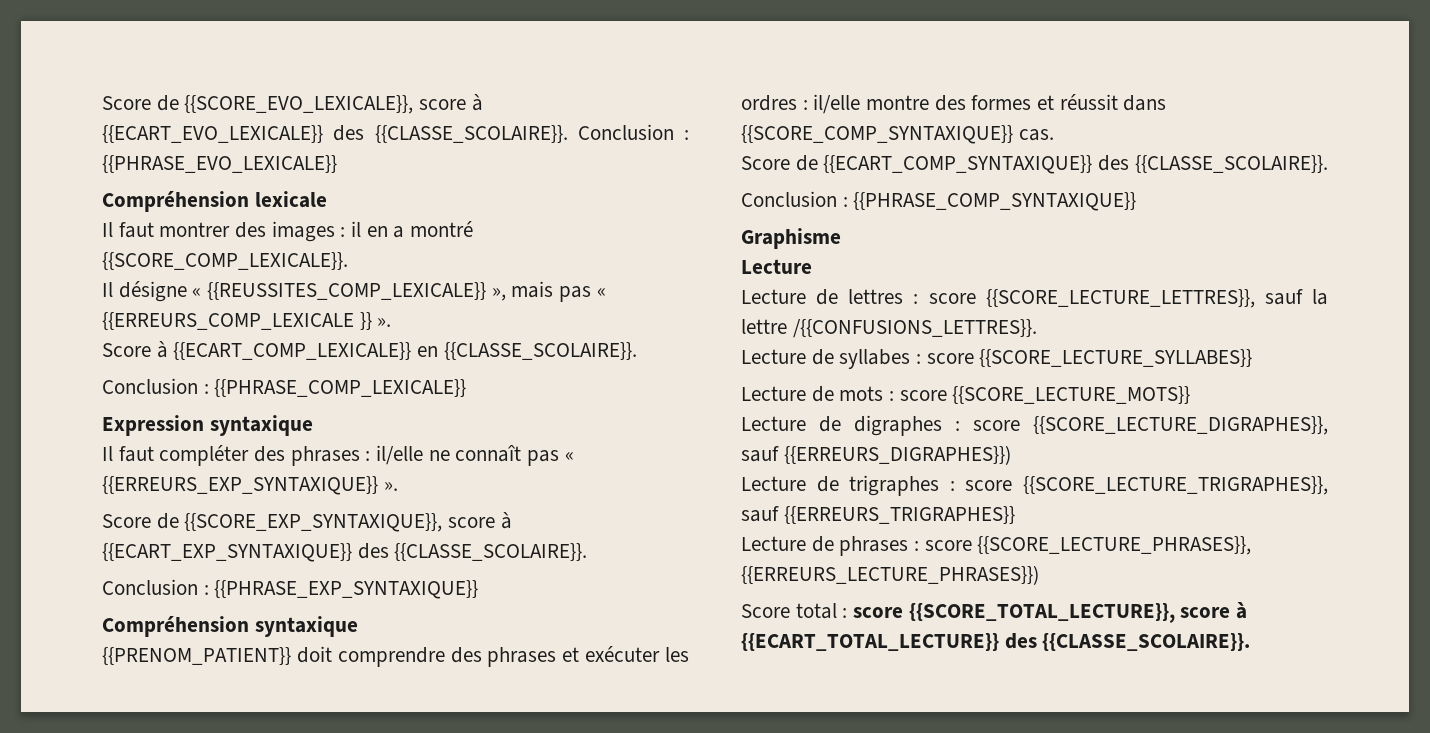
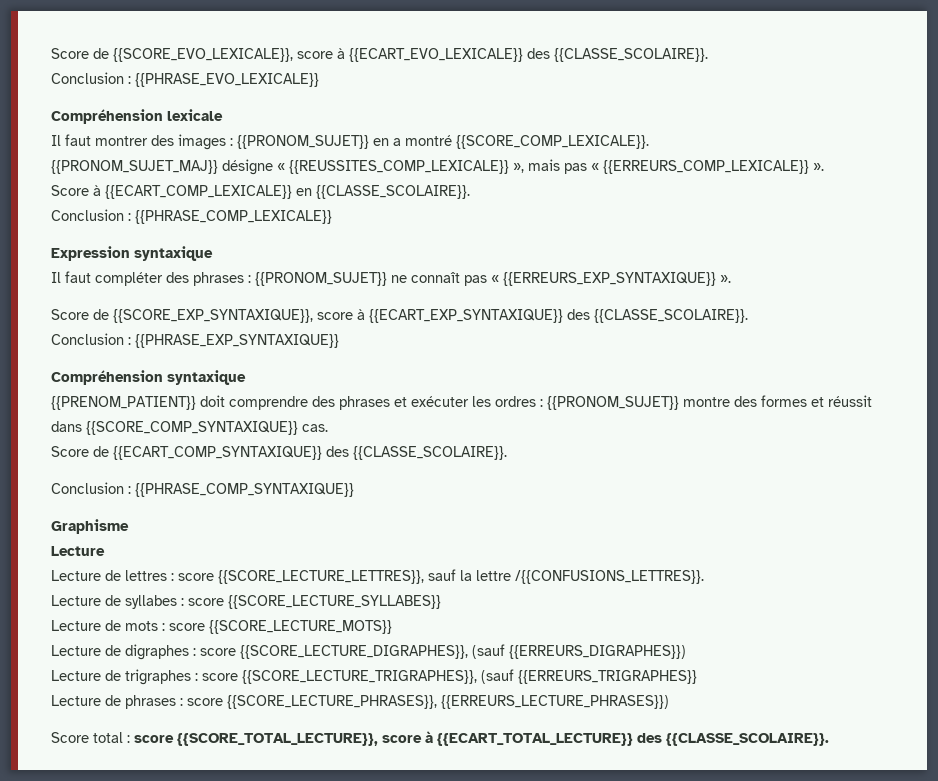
(568, 134) none -> (708, 55) //
[351,221,362,237] il -> [237,135,369,149] {{PRONOM_SUJET}}
[102,282,113,297] Il -> [51,160,218,174] {{PRONOM_SUJET_MAJ}}
[102,312,372,330] {{ERREURS_COMP_LEXICALE }} -> [603,160,809,174] {{ERREURS_COMP_LEXICALE}}
[376,445,424,465] il/elle -> [255,272,387,286] {{PRONOM_SUJET}}
[813,94,861,114] il/elle -> [547,396,679,410] {{PRONOM_SUJET}}
[741,446,779,462] sauf -> [472,644,505,659] (sauf
[741,506,779,522] sauf -> [481,669,514,684] (sauf

